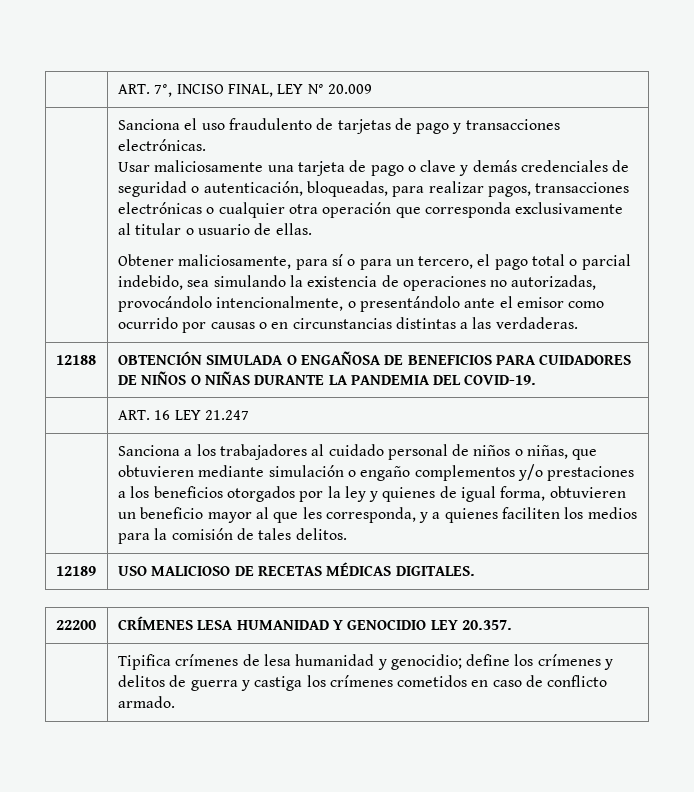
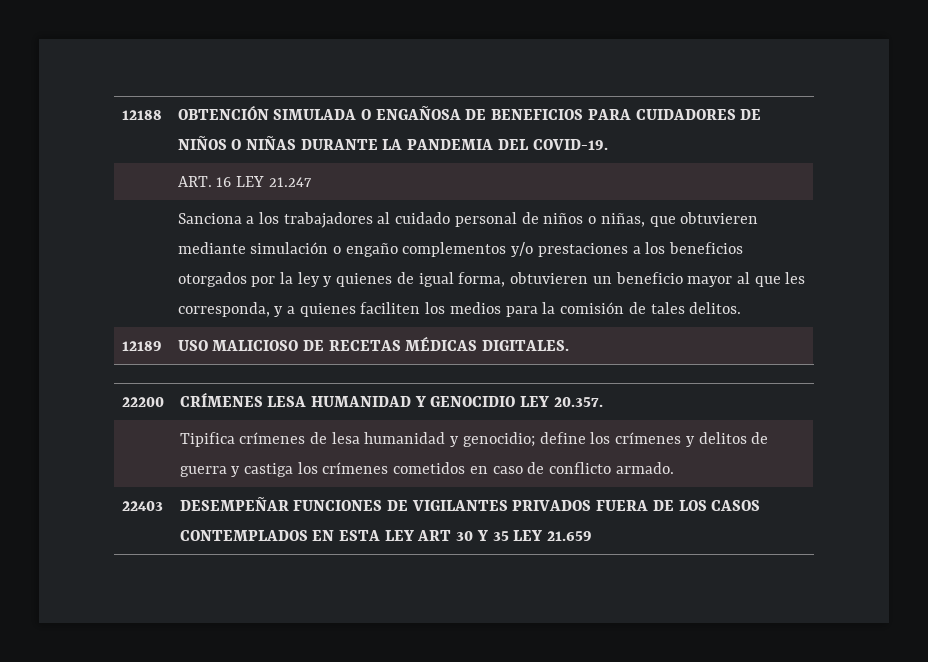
[117,84,372,97] [117,118,560,134] [117,139,206,151] [117,160,630,176] [117,181,630,197] [117,202,624,218] [117,223,312,235] [117,254,631,270] [117,275,597,291] [117,296,605,312] [117,317,578,333] | ART. 7°, INCISO FINAL, LEY N° 20.009 // | Sanciona el uso fraudulento de tarjetas de pago y transacciones electrónicas. // Usar maliciosamente una tarjeta de pago o clave y demás credenciales de seguridad o autenticación, bloqueadas, para realizar pagos, transacciones electrónicas o cualquier otra operación que corresponda exclusivamente al titular o usuario de ellas. // Obtener maliciosamente, para sí o para un tercero, el pago total o parcial indebido, sea simulando la existencia de operaciones no autorizadas, provocándolo intencionalmente, o presentándolo ante el emisor como ocurrido por causas o en circunstancias distintas a las verdaderas. // -> (121, 115) none
(175, 702) none -> [121,501,163,511] [179,497,761,511] [179,530,593,541] // 22403 | DESEMPEÑAR FUNCIONES DE VIGILANTES PRIVADOS FUERA DE LOS CASOS CONTEMPLADOS EN ESTA LEY ART 30 Y 35 LEY 21.659

